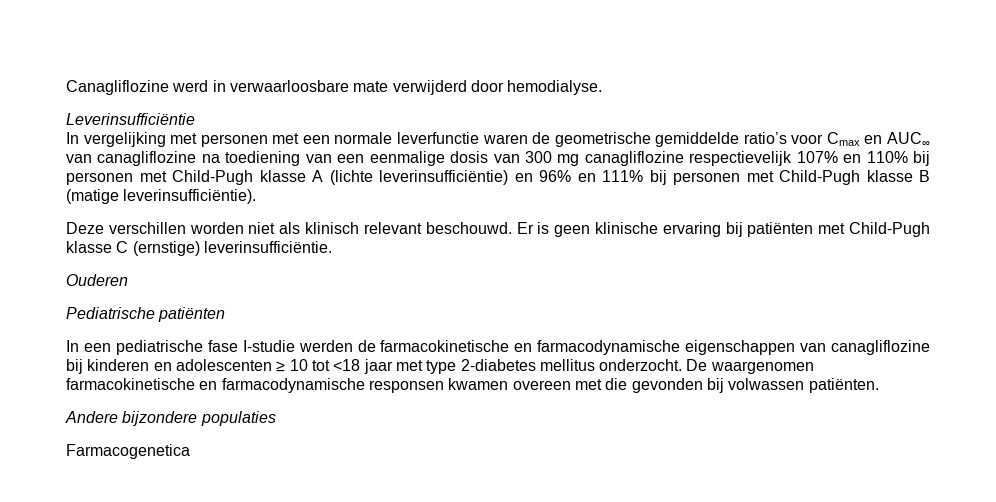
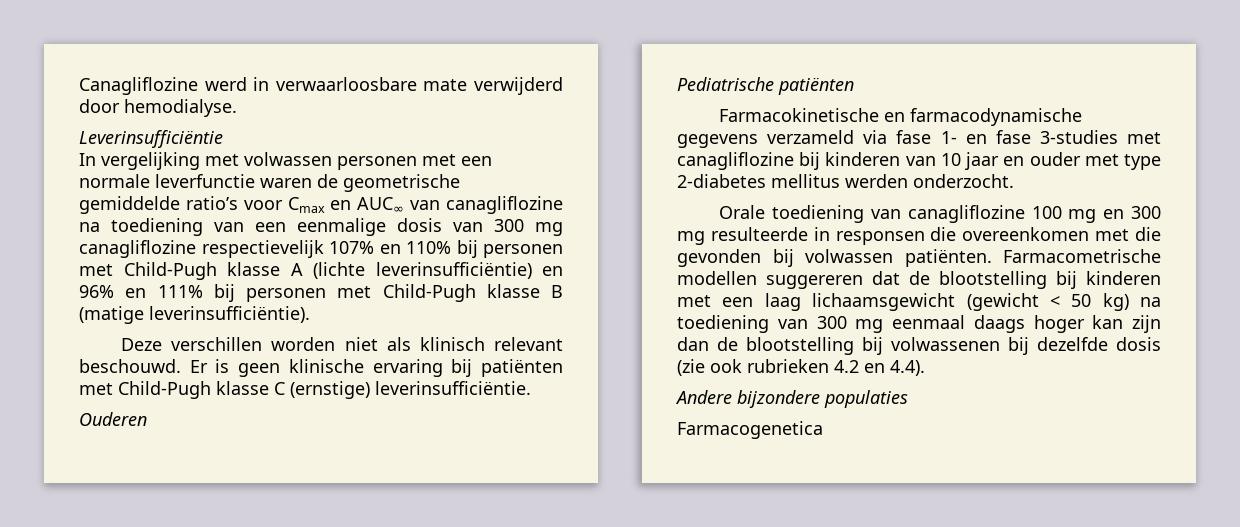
(198, 138) none -> [244,152,332,166] volwassen
[66,340,930,355] [66,359,393,374] In een pediatrische fase I-studie werden de farmacokinetische en farmacodynamische eigenschappen van canagliflozine bij kinderen en adolescenten ≥ 10 tot <18 jaar -> [719,108,1083,126] [677,130,1161,148] [677,152,1081,170] Farmacokinetische en farmacodynamische gegevens verzameld via fase 1- en fase 3-studies met canagliflozine bij kinderen van 10 jaar en ouder
(595, 365) none -> [845,174,908,188] werden
[686,359,814,374] [66,378,571,393] De waargenomen farmacokinetische en farmacodynamische responsen kwamen overeen -> [719,205,1161,223] [677,227,1090,245] // Orale toediening van canagliflozine 100 mg en 300 mg resulteerde in responsen die overeenkomen
(879, 385) none -> [1003,249,1161,263] [677,271,1161,289] [677,293,1161,311] [677,315,1161,333] [677,337,1161,355] [677,359,925,376] Farmacometrische modellen suggereren dat de blootstelling bij kinderen met een laag lichaamsgewicht (gewicht < 50 kg) na toediening van 300 mg eenmaal daags hoger kan zijn dan de blootstelling bij volwassenen bij dezelfde dosis (zie ook rubrieken 4.2 en 4.4).

